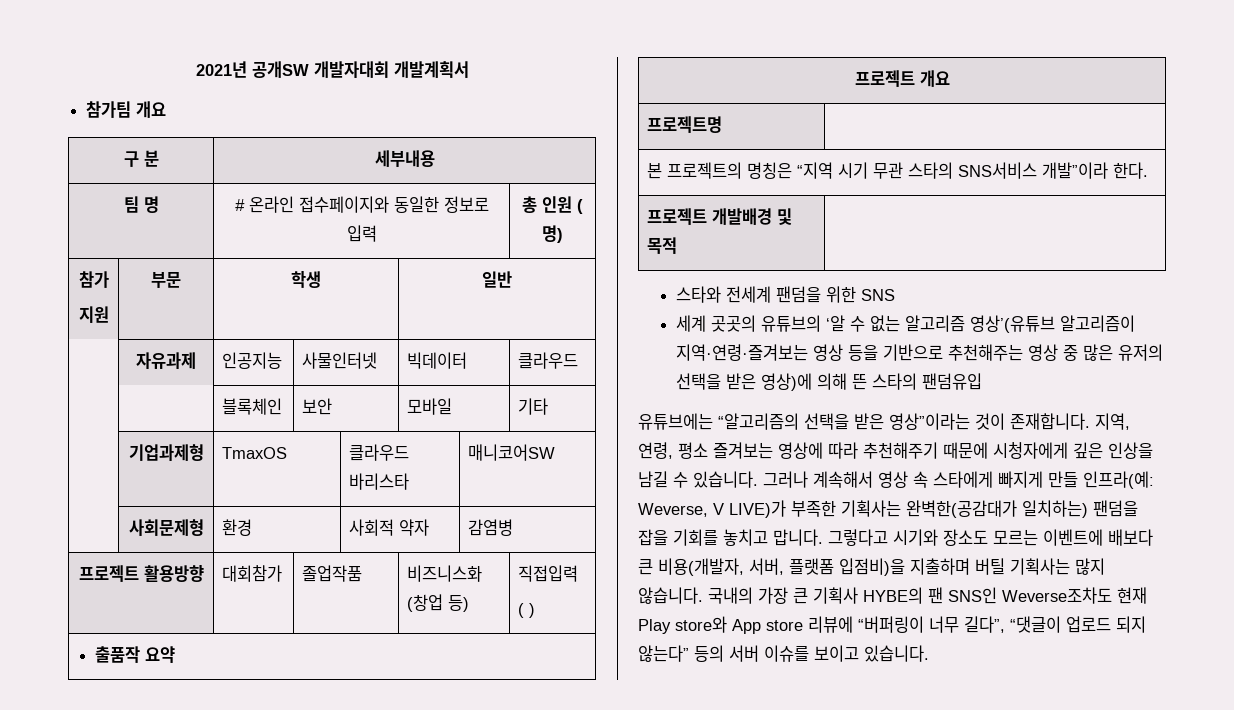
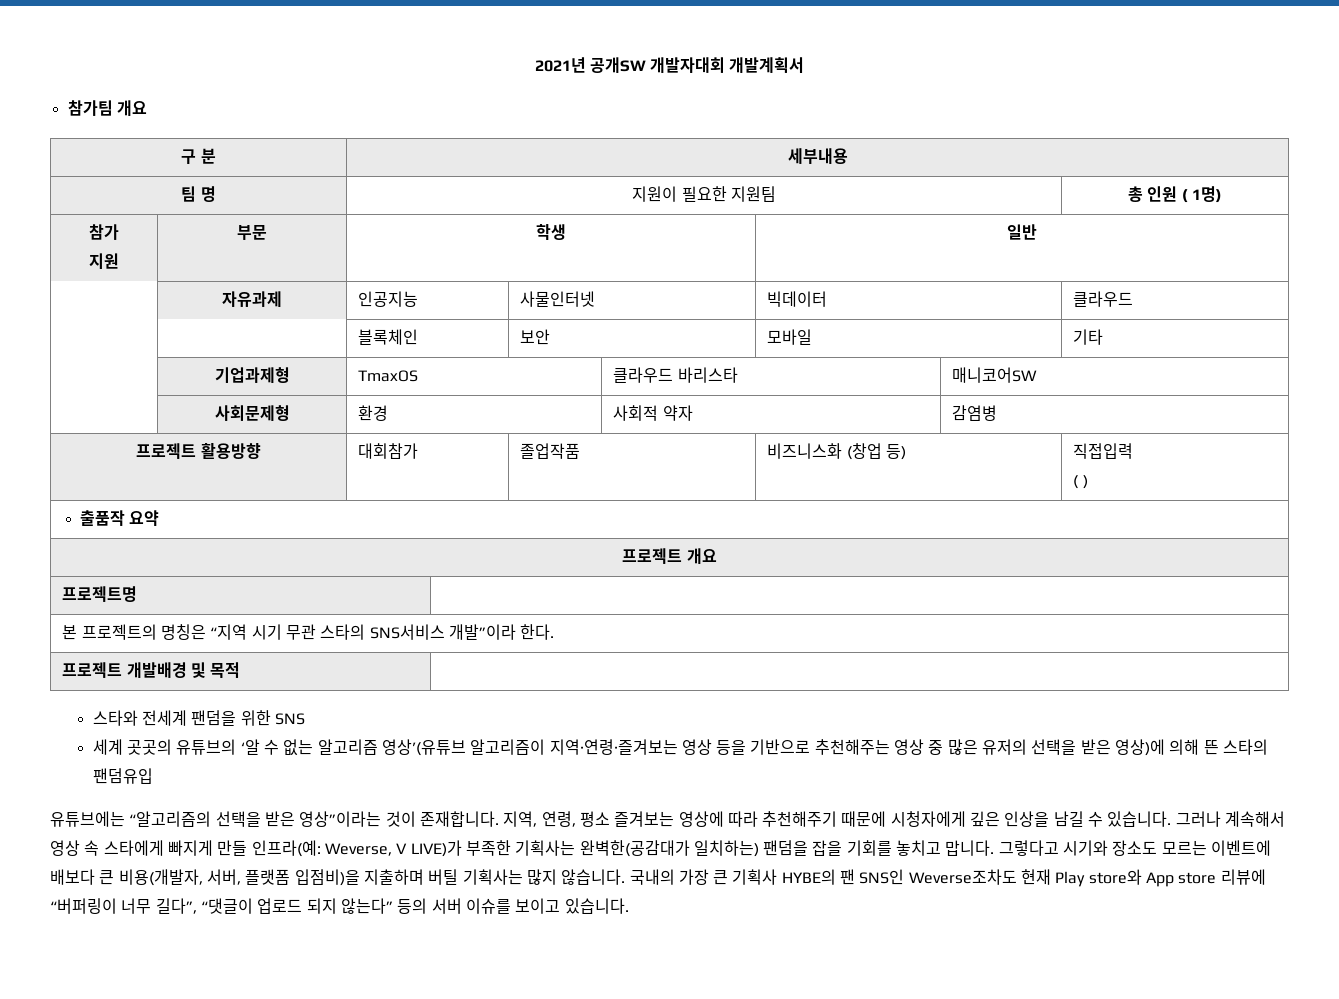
[234,196,489,213] [346,225,377,242] # 온라인 접수페이지와 동일한 정보로 입력 -> [632,186,776,202] 지원이 필요한 지원팀
[542,225,563,243] 명) -> [1191,186,1222,203] 1명)

